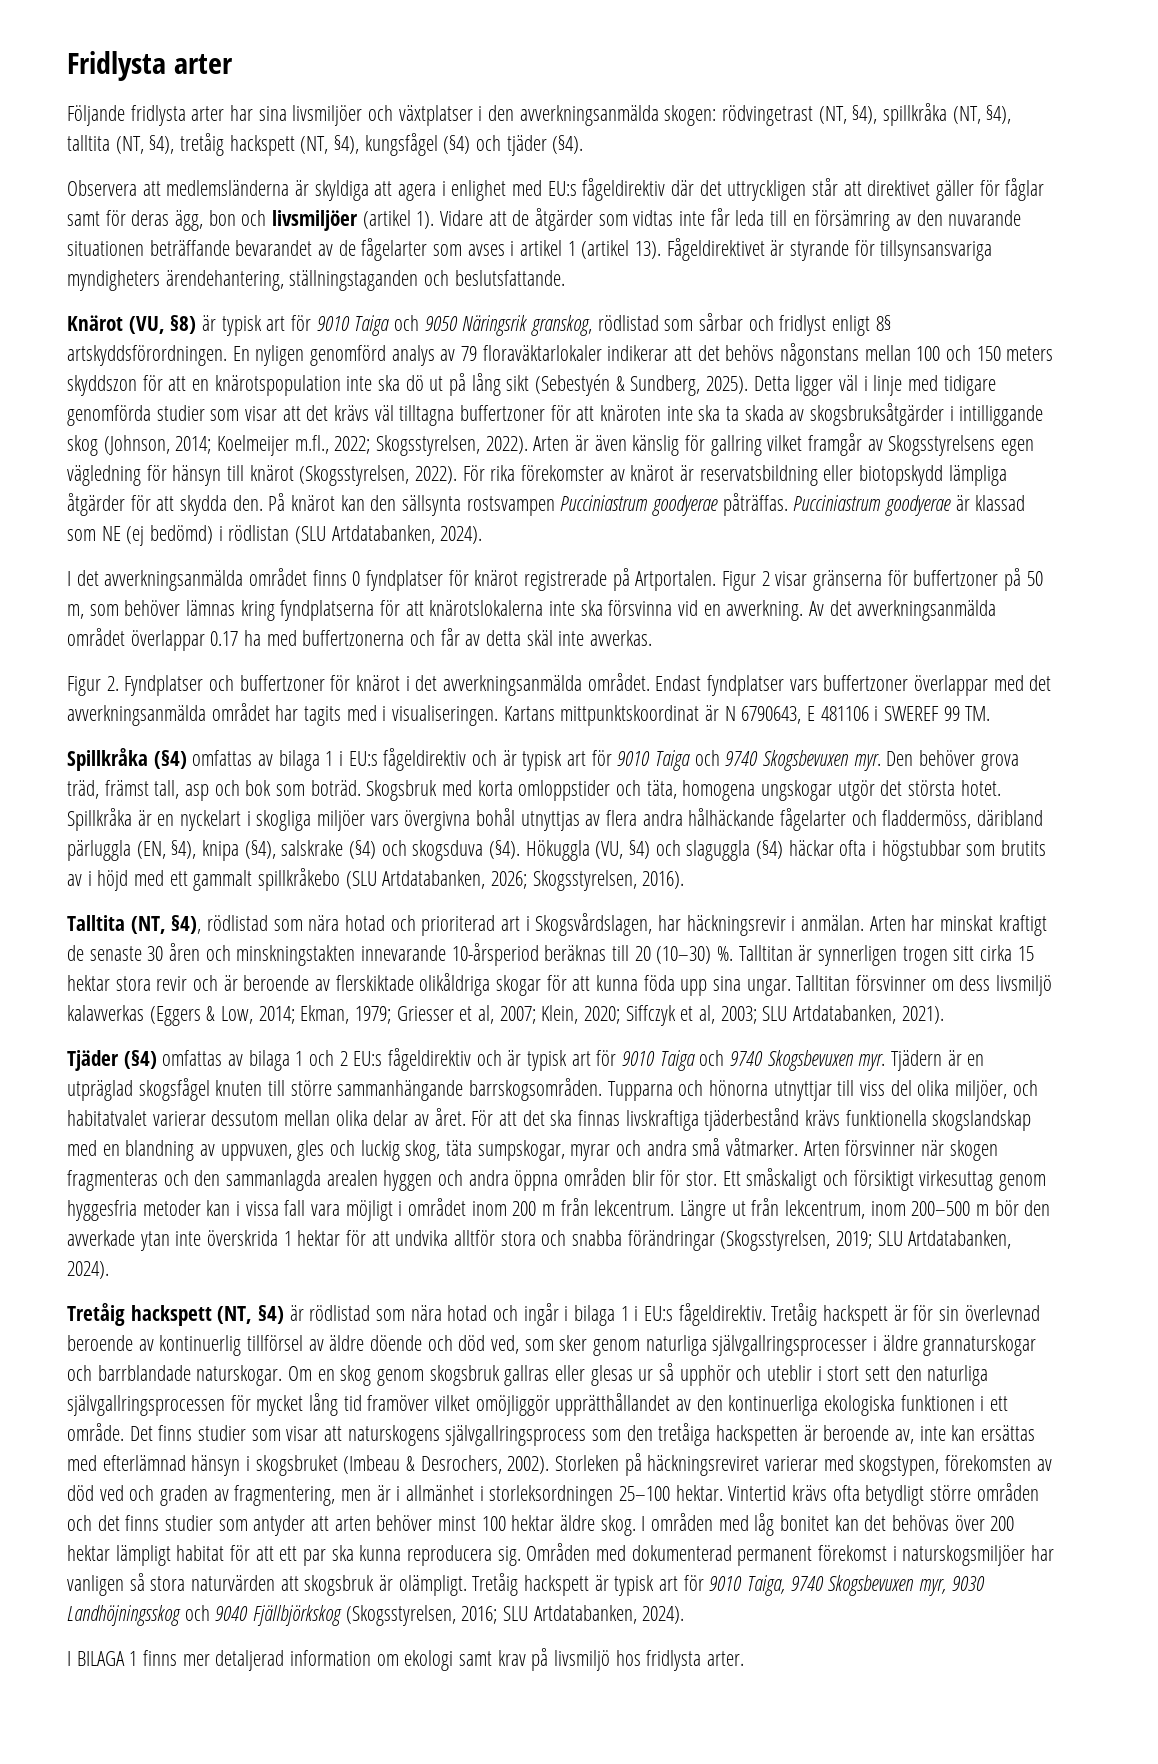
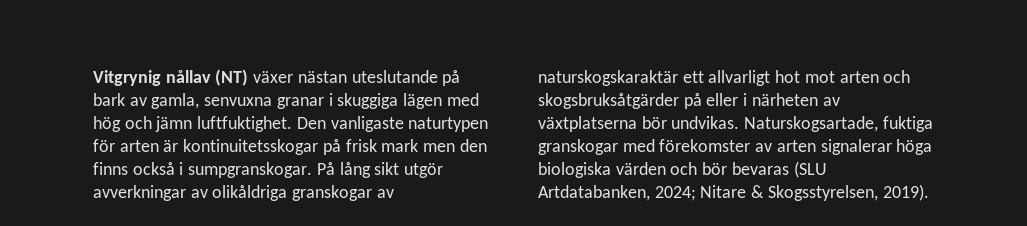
[67,51,233,81] [67,103,1012,126] [67,133,584,156] [67,178,1045,201] [67,208,1022,231] [67,238,993,261] [67,270,565,291] [67,313,891,336] [67,343,1054,366] [67,373,996,396] [67,403,1044,426] [67,433,1035,456] [67,465,1007,486] [67,493,1026,516] [67,525,483,546] [67,568,1043,591] [67,600,997,621] [67,628,653,651] [67,673,1052,696] [67,703,991,726] [67,748,1019,771] [67,780,1001,801] [67,808,1044,831] [67,840,1047,861] [67,868,685,891] [67,913,1047,936] [67,943,1034,966] [67,973,1053,996] [67,1005,944,1026] [67,1048,985,1071] [67,1078,1038,1101] [67,1108,1032,1131] [67,1138,998,1161] [67,1168,1047,1191] [67,1198,1051,1221] [67,1230,1012,1251] [67,1261,109,1279] [67,1303,1040,1326] [67,1335,1037,1356] [67,1363,989,1386] [67,1393,1009,1416] [67,1423,1036,1446] [67,1453,1052,1476] [67,1483,1039,1506] [67,1513,1015,1536] [67,1543,1055,1566] [67,1573,985,1596] [67,1605,685,1626] [67,1648,745,1671] Fridlysta arter // Följande fridlysta arter har sina livsmiljöer och växtplatser i den avverkningsanmälda skogen: rödvingetrast (NT, §4), spillkråka (NT, §4), talltita (NT, §4), tretåig hackspett (NT, §4), kungsfågel (§4) och tjäder (§4). // Observera att medlemsländerna är skyldiga att agera i enlighet med EU:s fågeldirektiv där det uttryckligen står att direktivet gäller för fåglar samt för deras ägg, bon och livsmiljöer (artikel 1). Vidare att de åtgärder som vidtas inte får leda till en försämring av den nuvarande situationen beträffande bevarandet av de fågelarter som avses i artikel 1 (artikel 13). Fågeldirektivet är styrande för tillsynsansvariga myndigheters ärendehantering, ställningstaganden och beslutsfattande. // Knärot (VU, §8) är typisk art för 9010 Taiga och 9050 Näringsrik granskog, rödlistad som sårbar och fridlyst enligt 8§ artskyddsförordningen. En nyligen genomförd analys av 79 floraväktarlokaler indikerar att det behövs någonstans mellan 100 och 150 meters skyddszon för att en knärotspopulation inte ska dö ut på lång sikt (Sebestyén & Sundberg, 2025). Detta ligger väl i linje med tidigare genomförda studier som visar att det krävs väl tilltagna buffertzoner för att knäroten inte ska ta skada av skogsbruksåtgärder i intilliggande skog (Johnson, 2014; Koelmeijer m.fl., 2022; Skogsstyrelsen, 2022). Arten är även känslig för gallring vilket framgår av Skogsstyrelsens egen vägledning för hänsyn till knärot (Skogsstyrelsen, 2022). För rika förekomster av knärot är reservatsbildning eller biotopskydd lämpliga åtgärder för att skydda den. På knärot kan den sällsynta rostsvampen Pucciniastrum goodyerae påträffas. Pucciniastrum goodyerae är klassad som NE (ej bedömd) i rödlistan (SLU Artdatabanken, 2024). // I det avverkningsanmälda området finns 0 fyndplatser för knärot registrerade på Artportalen. Figur 2 visar gränserna för buffertzoner på 50 m, som behöver lämnas kring fyndplatserna för att knärotslokalerna inte ska försvinna vid en avverkning. Av det avverkningsanmälda området överlappar 0.17 ha med buffertzonerna och får av detta skäl inte avverkas. // Figur 2. Fyndplatser och buffertzoner för knärot i det avverkningsanmälda området. Endast fyndplatser vars buffertzoner överlappar med det avverkningsanmälda området har tagits med i visualiseringen. Kartans mittpunktskoordinat är N 6790643, E 481106 i SWEREF 99 TM. // Spillkråka (§4) omfattas av bilaga 1 i EU:s fågeldirektiv och är typisk art för 9010 Taiga och 9740 Skogsbevuxen myr. Den behöver grova träd, främst tall, asp och bok som boträd. Skogsbruk med korta omloppstider och täta, homogena ungskogar utgör det största hotet. Spillkråka är en nyckelart i skogliga miljöer vars övergivna bohål utnyttjas av flera andra hålhäckande fågelarter och fladdermöss, däribland pärluggla (EN, §4), knipa (§4), salskrake (§4) och skogsduva (§4). Hökuggla (VU, §4) och slaguggla (§4) häckar ofta i högstubbar som brutits av i höjd med ett gammalt spillkråkebo (SLU Artdatabanken, 2026; Skogsstyrelsen, 2016). // Talltita (NT, §4), rödlistad som nära hotad och prioriterad art i Skogsvårdslagen, har häckningsrevir i anmälan. Arten har minskat kraftigt de senaste 30 åren och minskningstakten innevarande 10-årsperiod beräknas till 20 (10–30) %. Talltitan är synnerligen trogen sitt cirka 15 hektar stora revir och är beroende av flerskiktade olikåldriga skogar för att kunna föda upp sina ungar. Talltitan försvinner om dess livsmiljö kalavverkas (Eggers & Low, 2014; Ekman, 1979; Griesser et al, 2007; Klein, 2020; Siffczyk et al, 2003; SLU Artdatabanken, 2021). // Tjäder (§4) omfattas av bilaga 1 och 2 EU:s fågeldirektiv och är typisk art för 9010 Taiga och 9740 Skogsbevuxen myr. Tjädern är en utpräglad skogsfågel knuten till större sammanhängande barrskogsområden. Tupparna och hönorna utnyttjar till viss del olika miljöer, och habitatvalet varierar dessutom mellan olika delar av året. För att det ska finnas livskraftiga tjäderbestånd krävs funktionella skogslandskap med en blandning av uppvuxen, gles och luckig skog, täta sumpskogar, myrar och andra små våtmarker. Arten försvinner när skogen fragmenteras och den sammanlagda arealen hyggen och andra öppna områden blir för stor. Ett småskaligt och försiktigt virkesuttag genom hyggesfria metoder kan i vissa fall vara möjligt i området inom 200 m från lekcentrum. Längre ut från lekcentrum, inom 200–500 m bör den avverkade ytan inte överskrida 1 hektar för att undvika alltför stora och snabba förändringar (Skogsstyrelsen, 2019; SLU Artdatabanken, 2024). // Tretåig hackspett (NT, §4) är rödlistad som nära hotad och ingår i bilaga 1 i EU:s fågeldirektiv. Tretåig hackspett är för sin överlevnad beroende av kontinuerlig tillförsel av äldre döende och död ved, som sker genom naturliga självgallringsprocesser i äldre grannaturskogar och barrblandade naturskogar. Om en skog genom skogsbruk gallras eller glesas ur så upphör och uteblir i stort sett den naturliga självgallringsprocessen för mycket lång tid framöver vilket omöjliggör upprätthållandet av den kontinuerliga ekologiska funktionen i ett område. Det finns studier som visar att naturskogens självgallringsprocess som den tretåiga hackspetten är beroende av, inte kan ersättas med efterlämnad hänsyn i skogsbruket (Imbeau & Desrochers, 2002). Storleken på häckningsreviret varierar med skogstypen, förekomsten av död ved och graden av fragmentering, men är i allmänhet i storleksordningen 25–100 hektar. Vintertid krävs ofta betydligt större områden och det finns studier som antyder att arten behöver minst 100 hektar äldre skog. I områden med låg bonitet kan det behövas över 200 hektar lämpligt habitat för att ett par ska kunna reproducera sig. Områden med dokumenterad permanent förekomst i naturskogsmiljöer har vanligen så stora naturvärden att skogsbruk är olämpligt. Tretåig hackspett är typisk art för 9010 Taiga, 9740 Skogsbevuxen myr, 9030 Landhöjningsskog och 9040 Fjällbjörkskog (Skogsstyrelsen, 2016; SLU Artdatabanken, 2024). // I BILAGA 1 finns mer detaljerad information om ekologi samt krav på livsmiljö hos fridlysta arter. -> [93,69,461,86] [93,93,479,109] [93,116,489,132] [93,139,487,155] [93,162,444,178] [93,185,394,201] [538,70,911,86] [538,93,840,109] [538,116,933,132] [538,139,933,155] [538,161,827,178] [538,184,929,201] Vitgrynig nållav (NT) växer nästan uteslutande på bark av gamla, senvuxna granar i skuggiga lägen med hög och jämn luftfuktighet. Den vanligaste naturtypen för arten är kontinuitetsskogar på frisk mark men den finns också i sumpgranskogar. På lång sikt utgör avverkningar av olikåldriga granskogar av naturskogskaraktär ett allvarligt hot mot arten och skogsbruksåtgärder på eller i närheten av växtplatserna bör undvikas. Naturskogsartade, fuktiga granskogar med förekomster av arten signalerar höga biologiska värden och bör bevaras (SLU Artdatabanken, 2024; Nitare & Skogsstyrelsen, 2019).

